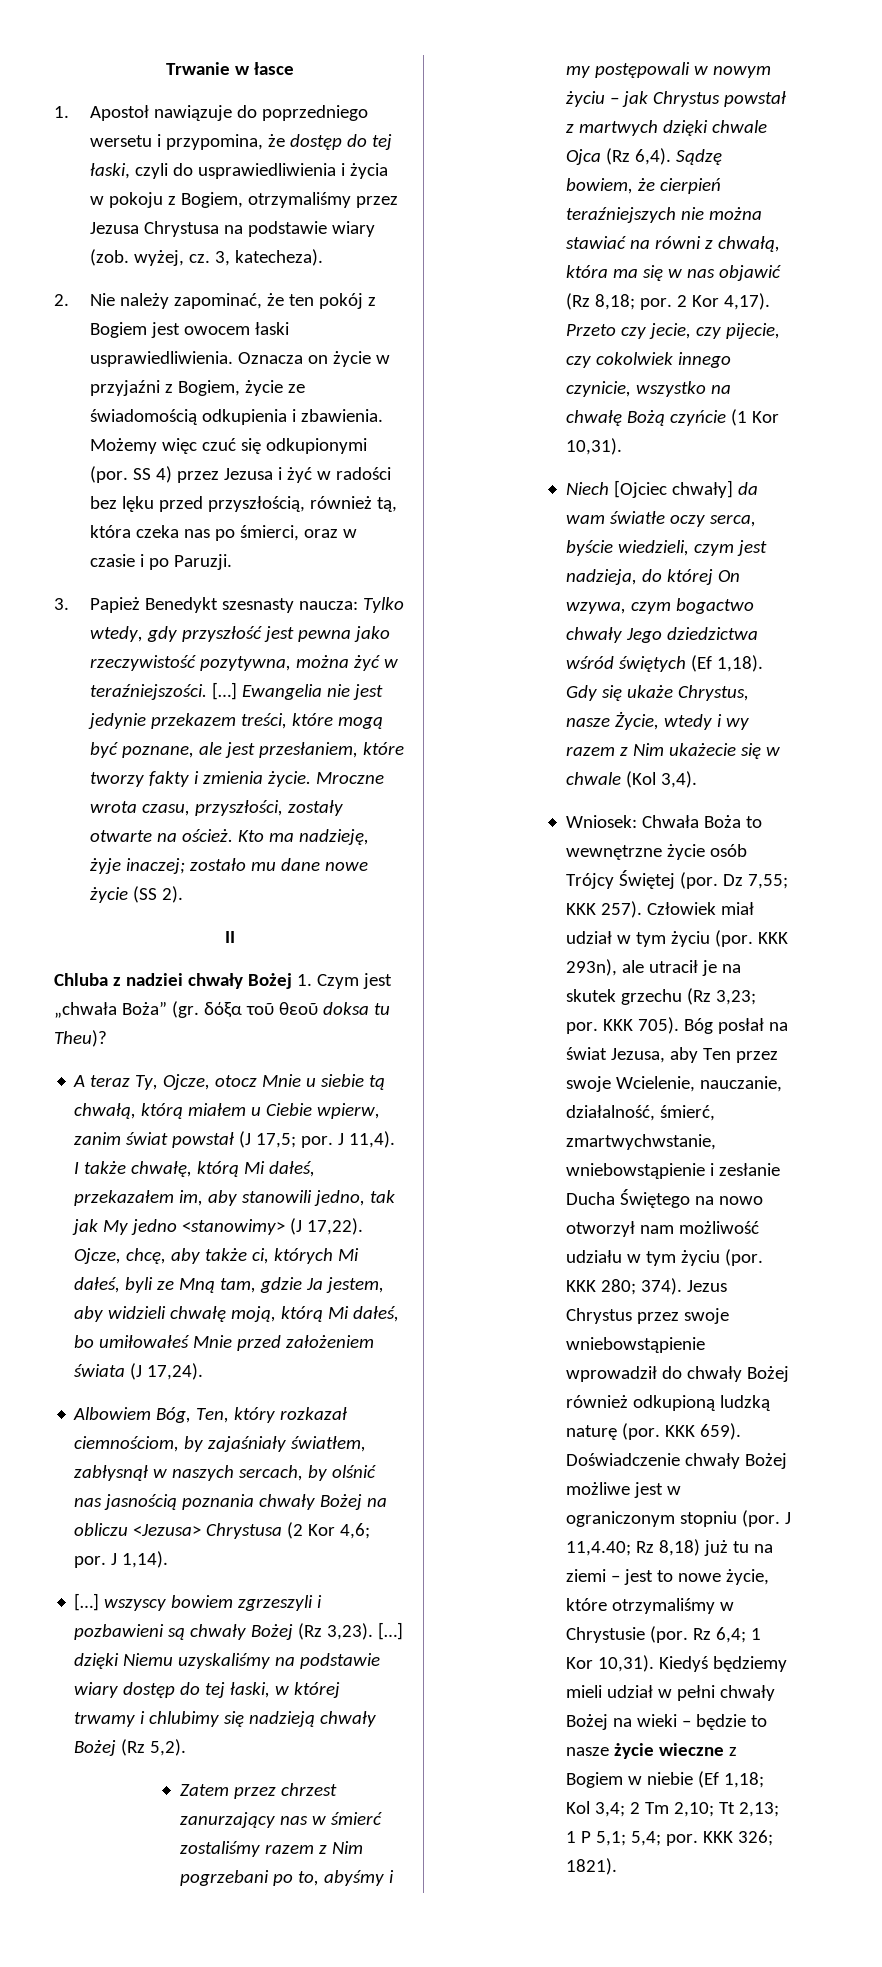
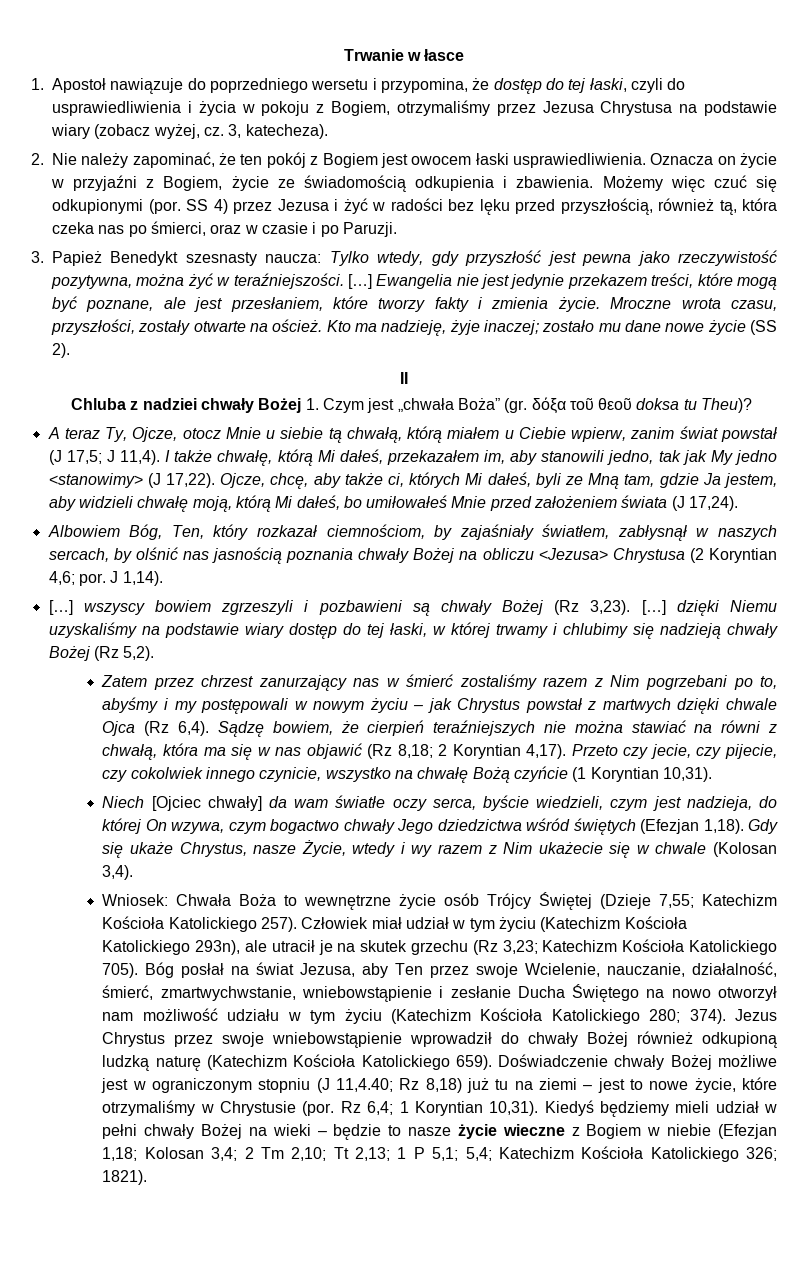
[90,249,130,266] (zob. -> [94,124,151,139] (zobacz
[301,1136,334,1148] por. -> (102, 457) none
[308,1524,336,1536] Kor -> [709,548,778,563] Koryntian
[639,295,719,310] por. 2 Kor -> [438,744,521,759] 2 Koryntian
[751,411,779,423] Kor -> [590,767,659,782] Koryntian
[690,655,712,672] (Ef -> [640,819,700,834] (Efezjan
[625,771,656,788] (Kol -> [712,842,777,857] (Kolosan
[679,872,788,889] [565,903,596,915] (por. Dz 7,55; KKK -> [600,894,778,909] [102,916,257,932] (Dzieje 7,55; Katechizm Kościoła Katolickiego
[714,930,788,947] (por. KKK -> [540,916,687,932] [102,940,191,955] (Katechizm Kościoła Katolickiego
[565,1019,633,1034] por. KKK -> [542,939,778,955] Katechizm Kościoła Katolickiego
[724,1249,763,1266] [565,1280,596,1292] (por. KKK -> [390,1008,640,1024] (Katechizm Kościoła Katolickiego
[621,1423,695,1440] (por. KKK -> [207,1054,450,1070] (Katechizm Kościoła Katolickiego
[741,1510,791,1527] (por. J -> [316,1078,330,1093] (J
[565,1657,593,1669] Kor -> [414,1101,483,1116] Koryntian
[697,1771,764,1788] [565,1801,590,1814] (Ef 1,18; Kol -> [717,1124,777,1139] [102,1147,204,1161] (Efezjan 1,18; Kolosan
[665,1831,733,1846] por. KKK -> [498,1146,739,1162] Katechizm Kościoła Katolickiego

